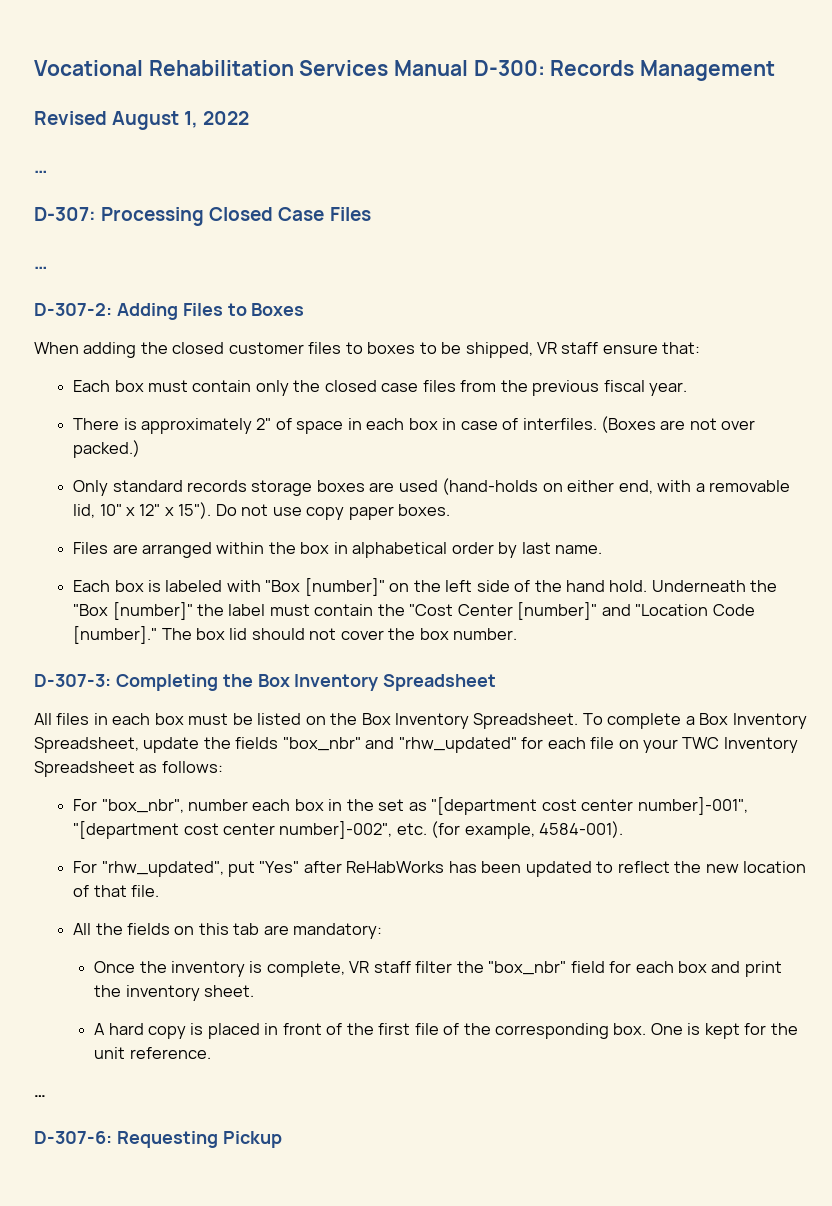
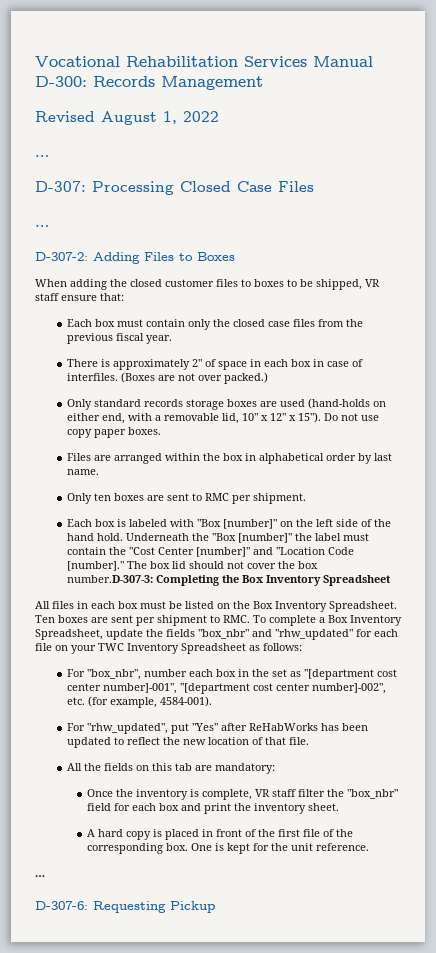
(603, 549) none -> [67,493,307,504] // Only ten boxes are sent to RMC per shipment.
[453,628,518,640] [34,674,111,687] number. // D-307-3: -> [67,575,154,583] number.D-307-3:
(579, 721) none -> [35,615,250,626] Ten boxes are sent per shipment to RMC.

